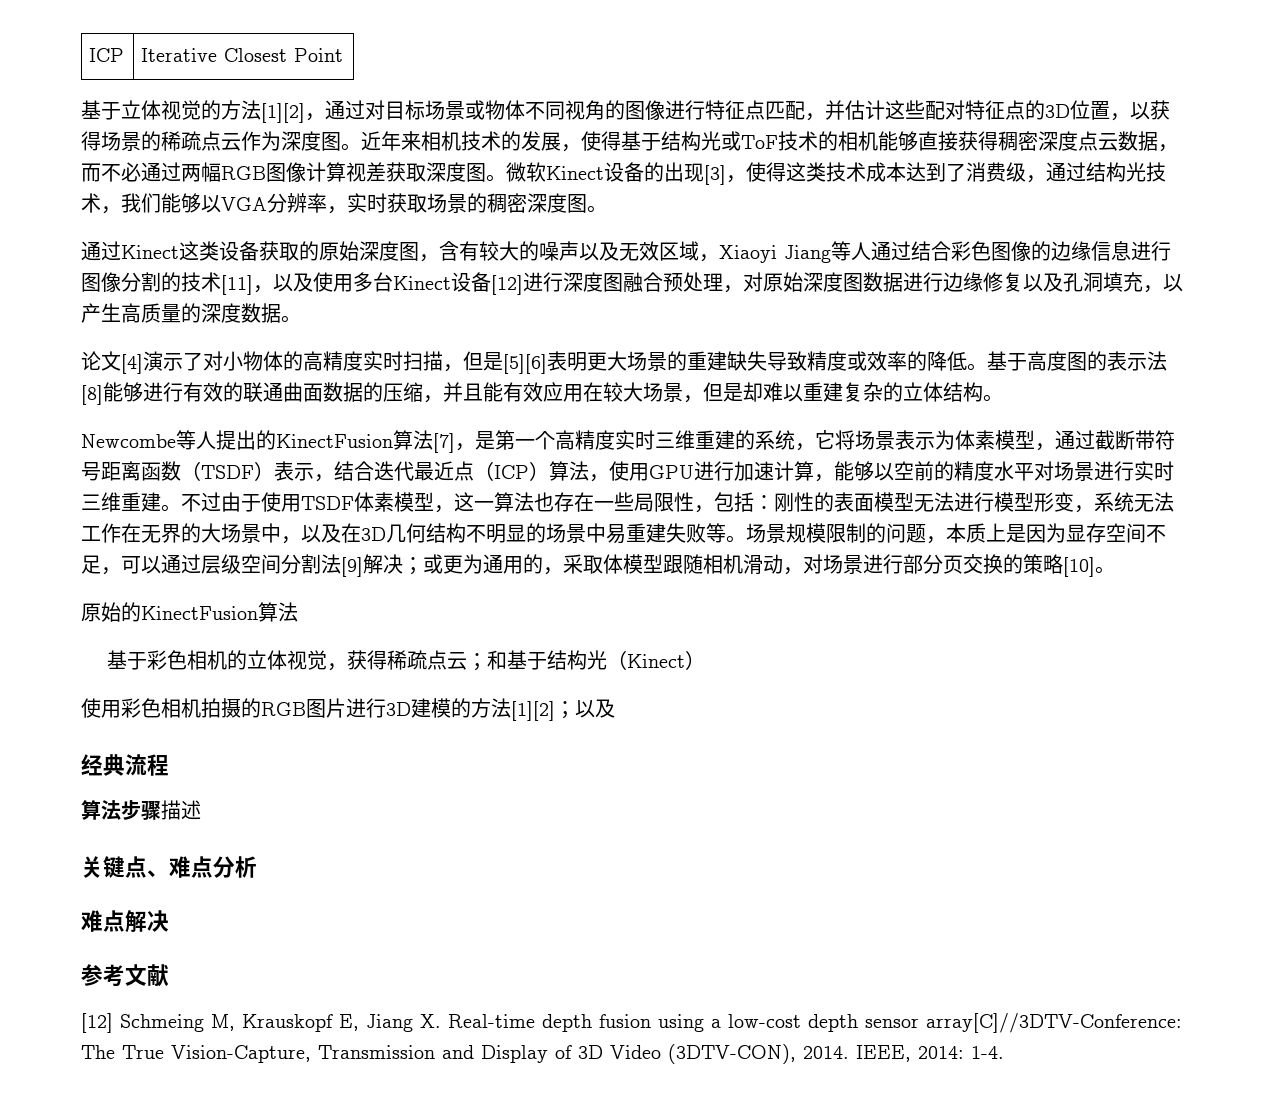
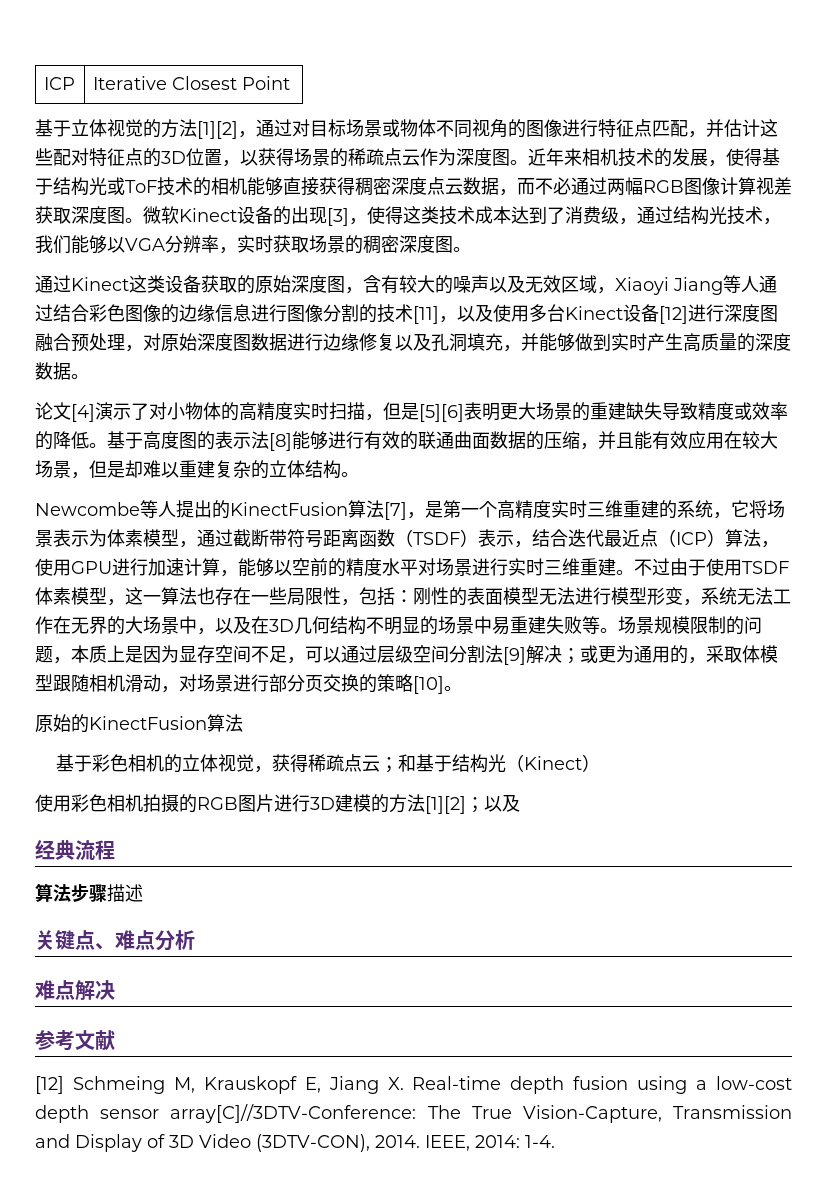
[1163,274,1183,292] 以 -> [521,333,647,352] 并能够做到实时

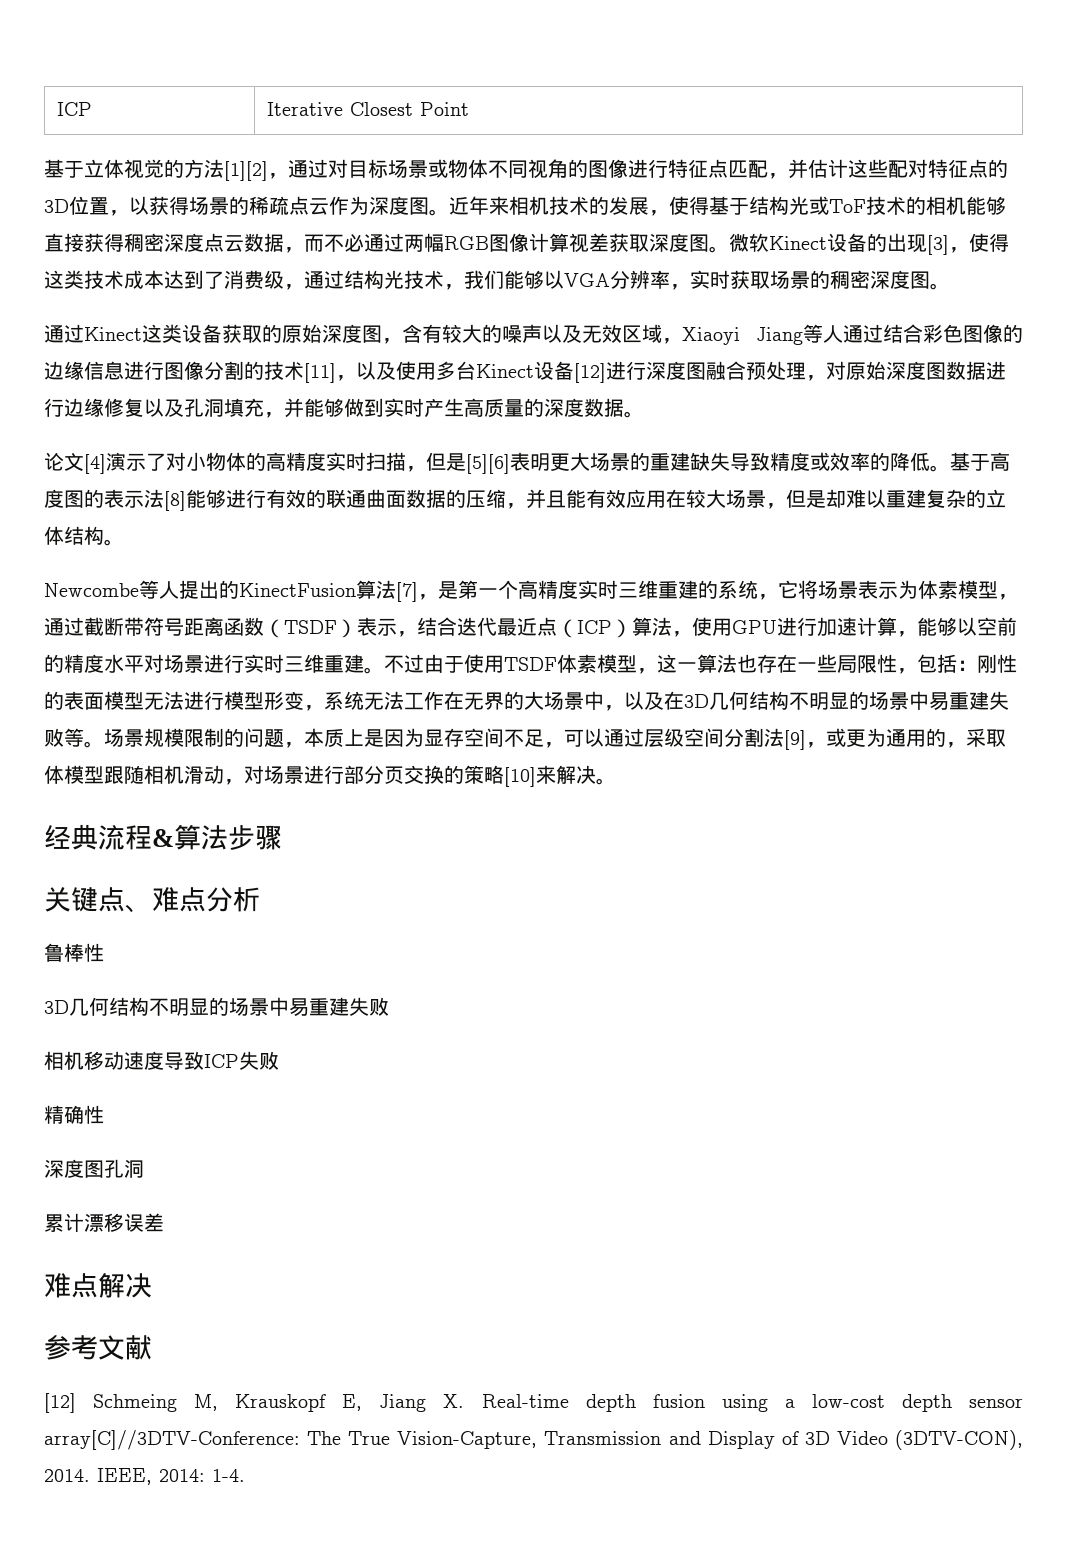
[526,645,580,664] 解决； -> [806,742,826,748] ，
[444,686,462,691] [35,714,243,733] [56,754,601,773] [35,794,520,814] 。 // 原始的KinectFusion算法 // 基于彩色相机的立体视觉，获得稀疏点云；和基于结构光（Kinect） // 使用彩色相机拍摄的RGB图片进行3D建模的方法[1][2]；以及 -> [536,765,616,785] 来解决。
(115, 850) // -> [152,829,174,847] &
[107,884,143,902] 描述 -> (282, 837) none
(195, 940) none -> [44,943,104,962] [44,997,389,1017] [44,1051,279,1070] [44,1105,104,1124] [44,1159,144,1178] [44,1213,164,1232] // 鲁棒性 // 3D几何结构不明显的场景中易重建失败 // 相机移动速度导致ICP失败 // 精确性 // 深度图孔洞 // 累计漂移误差

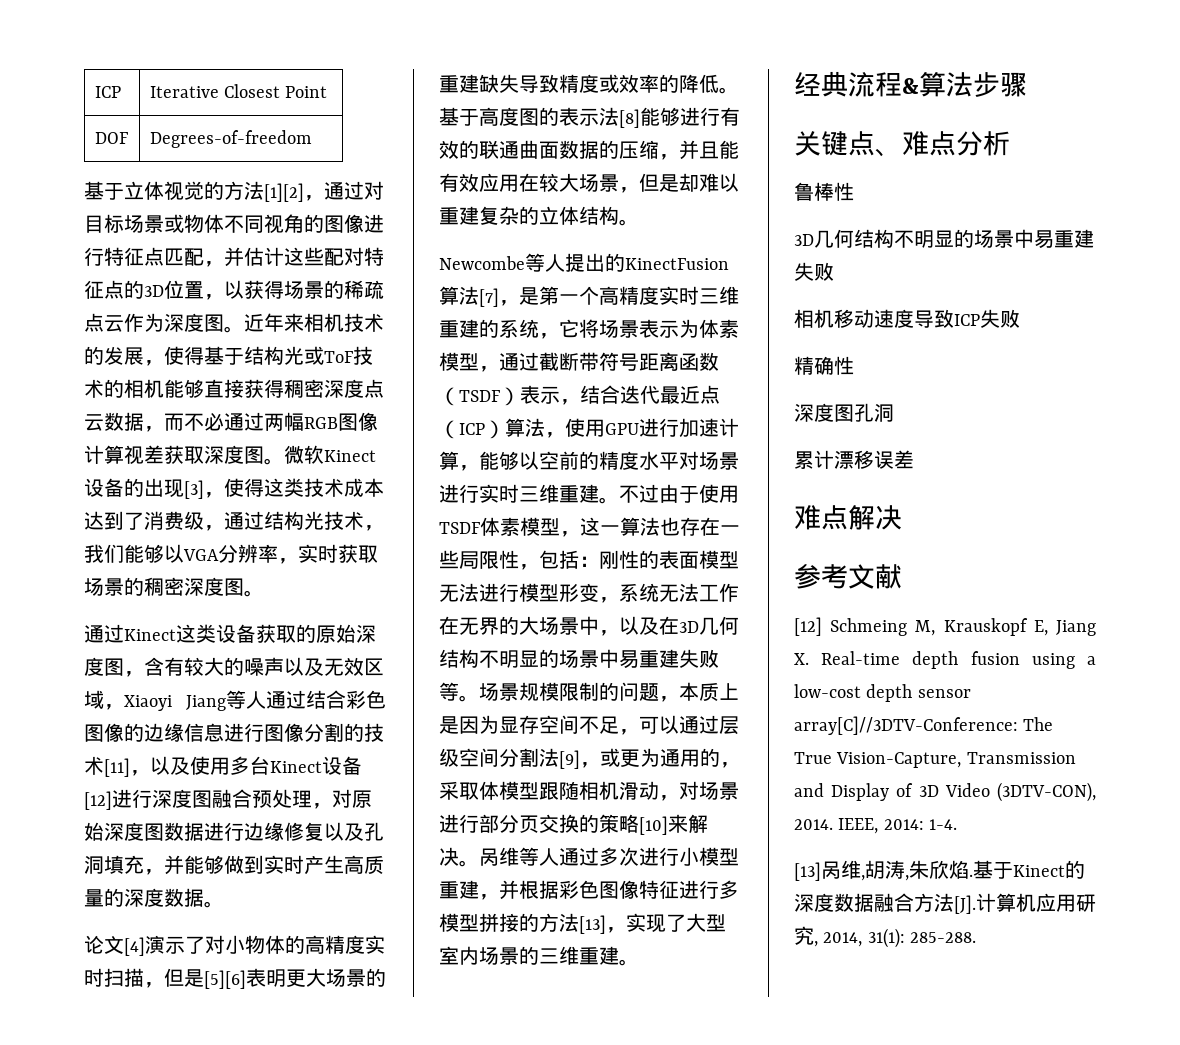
(470, 109) none -> [94,132,128,144] [149,130,312,148] // DOF | Degrees-of-freedom
(616, 781) none -> [479,847,739,866] [439,880,739,900] [439,913,726,934] [439,946,639,966] 呙维等人通过多次进行小模型重建，并根据彩色图像特征进行多模型拼接的方法[13]，实现了大型室内场景的三维重建。
(245, 1475) none -> [794,860,1085,881] [794,893,1096,914] [794,926,977,948] // [13]呙维,胡涛,朱欣焰.基于Kinect的深度数据融合方法[J].计算机应用研究, 2014, 31(1): 285-288.

